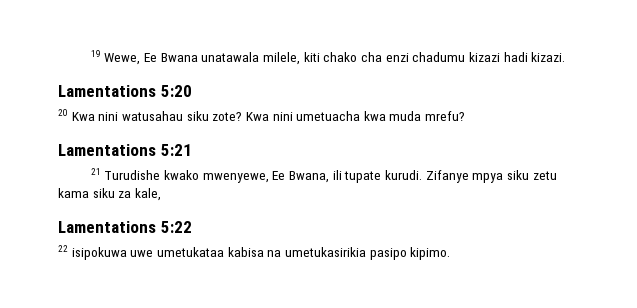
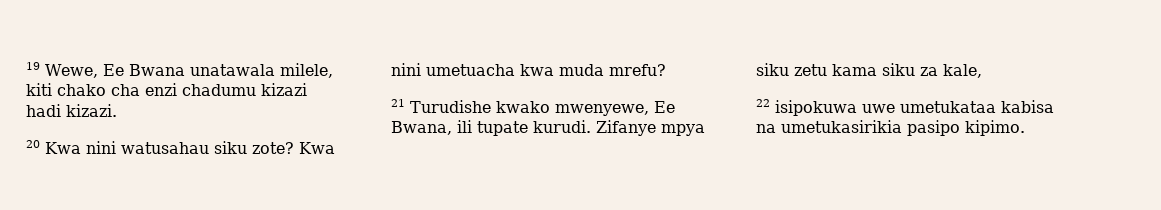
[58,85,192,97] // Lamentations 5:20 -> (117, 110) none
[58,144,192,156] // Lamentations 5:21 -> (666, 70) none
[58,221,192,233] // Lamentations 5:22 -> (982, 71) none

